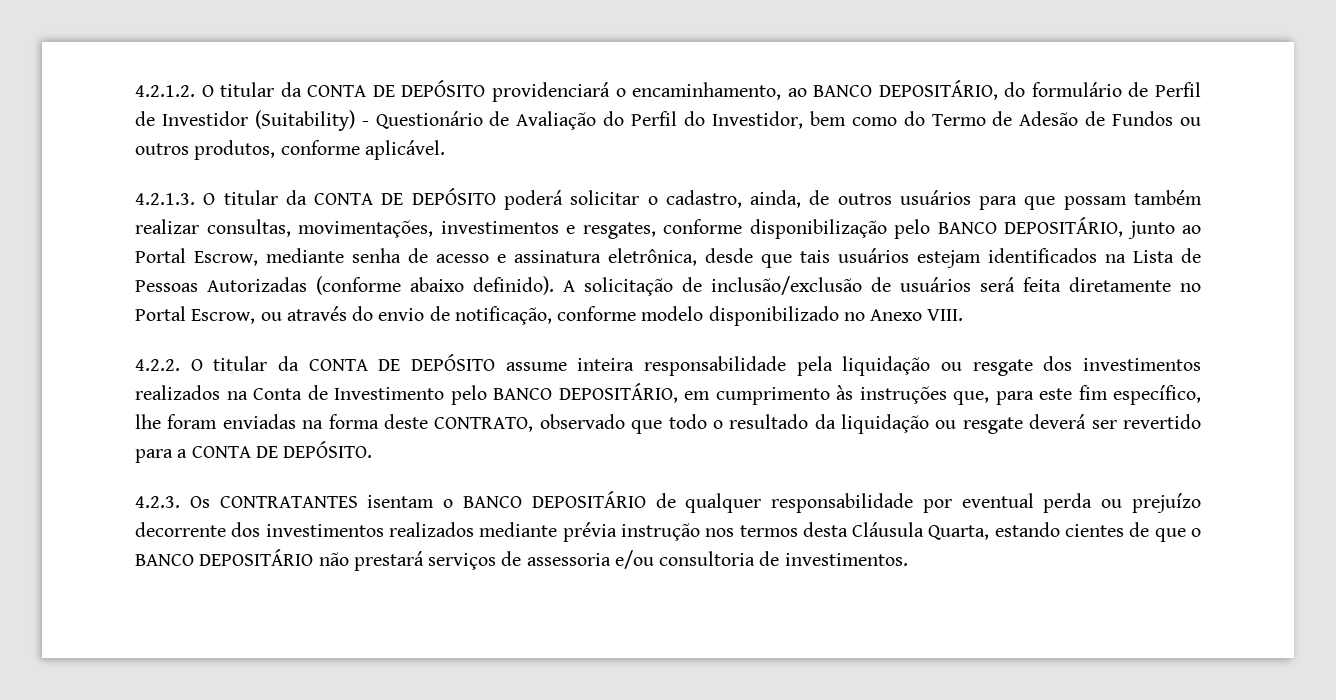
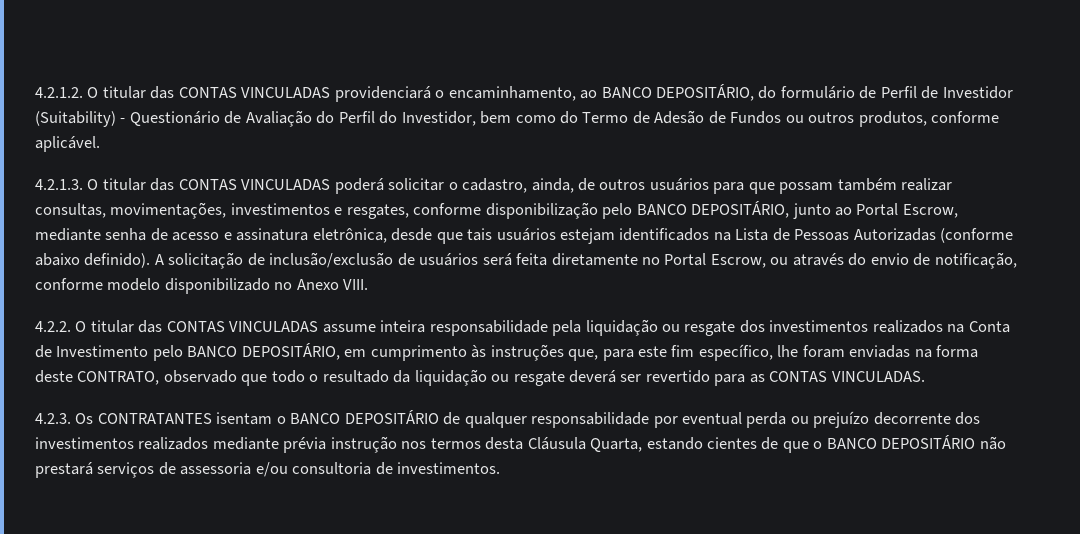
[280,79,486,97] da CONTA DE DEPÓSITO -> [150,86,331,99] das CONTAS VINCULADAS
[285,187,496,205] da CONTA DE DEPÓSITO -> [150,178,331,191] das CONTAS VINCULADAS
[278,353,495,371] da CONTA DE DEPÓSITO -> [138,320,319,333] das CONTAS VINCULADAS
[177,440,373,458] a CONTA DE DEPÓSITO. -> [749,371,925,383] as CONTAS VINCULADAS.

